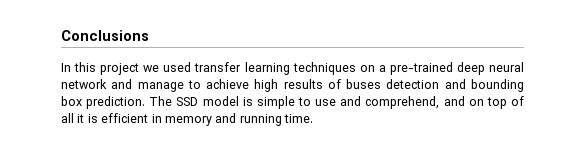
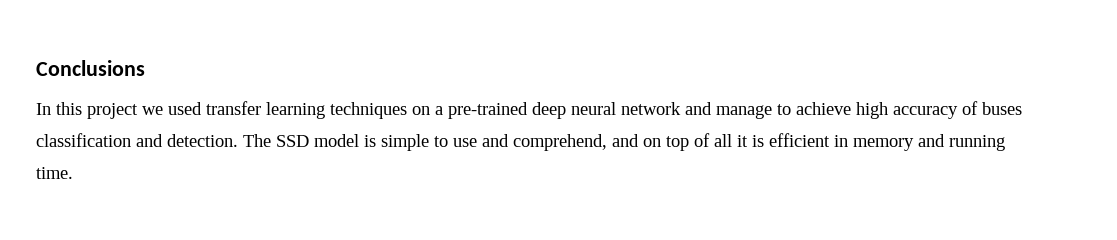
[283,79,323,89] results -> [893,106,958,119] accuracy
[386,79,524,92] [61,96,146,109] detection and bounding box prediction. -> [36,133,238,147] classification and detection.

